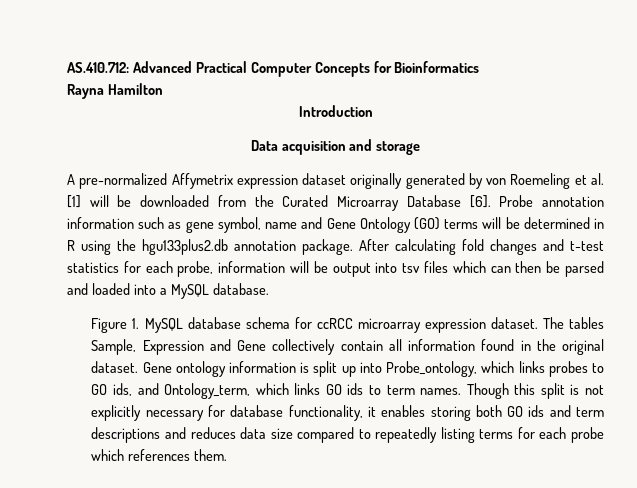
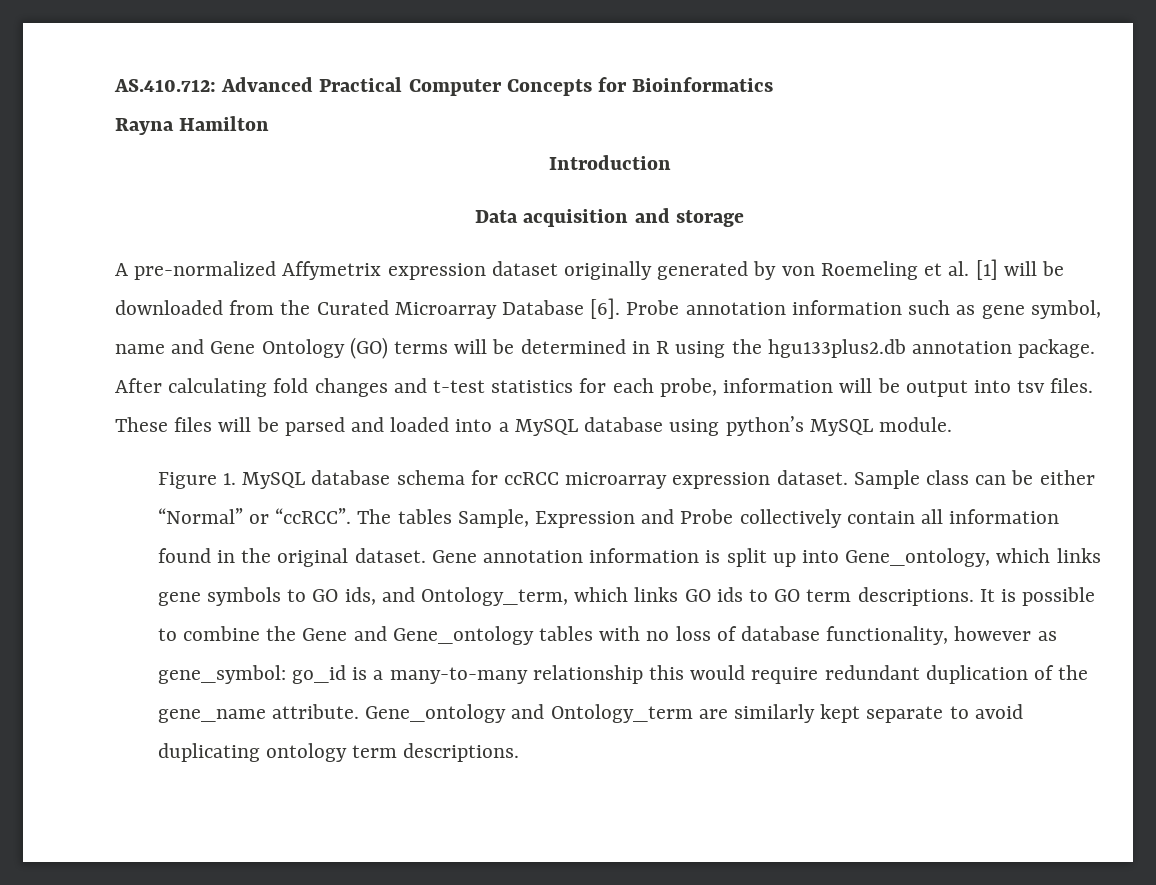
[424,261,542,273] files which can then -> [1050,378,1094,393] [115,417,252,432] files. These files will
[212,283,269,295] database. -> [584,416,952,436] database using python’s MySQL module.
(538, 323) none -> [853,470,1095,489] [157,508,352,524] Sample class can be either “Normal” or “ccRCC”.
[237,340,267,351] Gene -> [680,509,734,524] Probe
[175,361,226,377] ontology -> [482,550,583,563] annotation
[386,361,588,377] Probe_ontology, which links probes -> [845,548,1101,567] [157,587,281,606] Gene_ontology, which links gene symbols
[386,383,604,399] [91,405,605,421] [91,427,605,443] [91,449,228,461] term names. Though this split is not explicitly necessary for database functionality, it enables storing both GO ids and term descriptions and reduces data size compared to repeatedly listing terms for each probe which references them. -> [774,587,1096,606] [157,626,1057,645] [157,665,1089,684] [157,704,1023,723] [157,743,520,762] GO term descriptions. It is possible to combine the Gene and Gene_ontology tables with no loss of database functionality, however as gene_symbol: go_id is a many-to-many relationship this would require redundant duplication of the gene_name attribute. Gene_ontology and Ontology_term are similarly kept separate to avoid duplicating ontology term descriptions.

